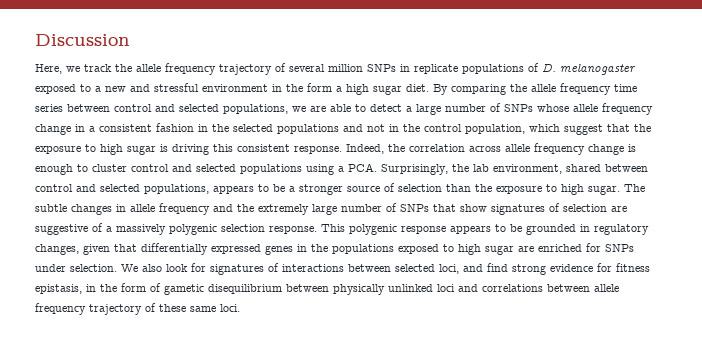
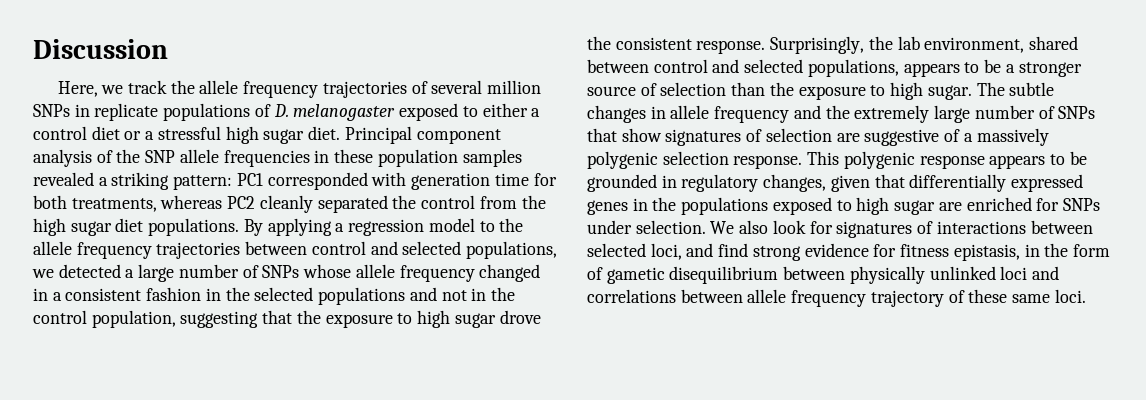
[219,64,272,75] trajectory -> [322,81,407,98] trajectories
[95,83,637,95] [35,104,63,112] a new and stressful environment in the form a high sugar diet. By comparing the allele frequency time series -> [482,103,541,117] [33,126,501,144] [33,149,522,167] [33,172,557,190] [33,195,546,213] [33,218,524,236] [33,241,241,259] either a control diet or a stressful high sugar diet. Principal component analysis of the SNP allele frequencies in these population samples revealed a striking pattern: PC1 corresponded with generation time for both treatments, whereas PC2 cleanly separated the control from the high sugar diet populations. By applying a regression model to the allele frequency trajectories
[310,104,402,112] are able to detect -> [58,264,121,278] detected
[35,124,71,135] change -> [479,264,541,282] changed
[529,124,603,135] which suggest -> [180,311,259,328] suggesting
[160,143,636,155] [35,163,377,175] is driving this consistent response. Indeed, the correlation across allele frequency change is enough to cluster control and selected populations using a PCA. -> [499,310,541,324] [587,36,766,54] drove the consistent response.

